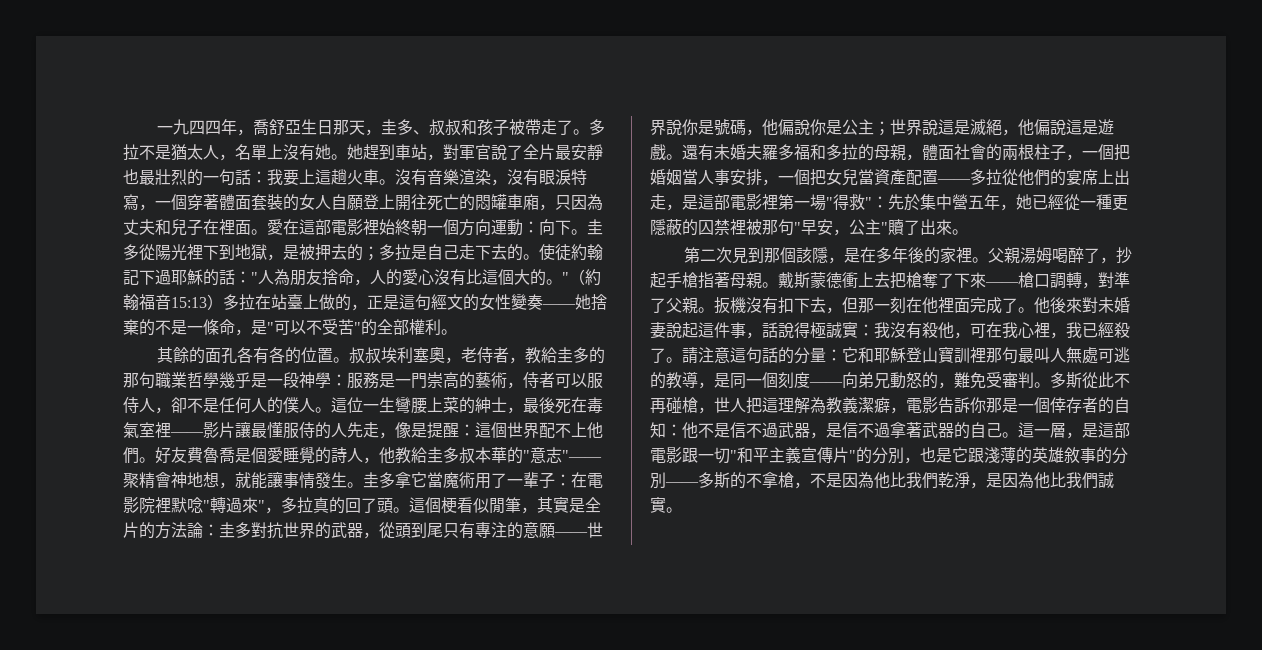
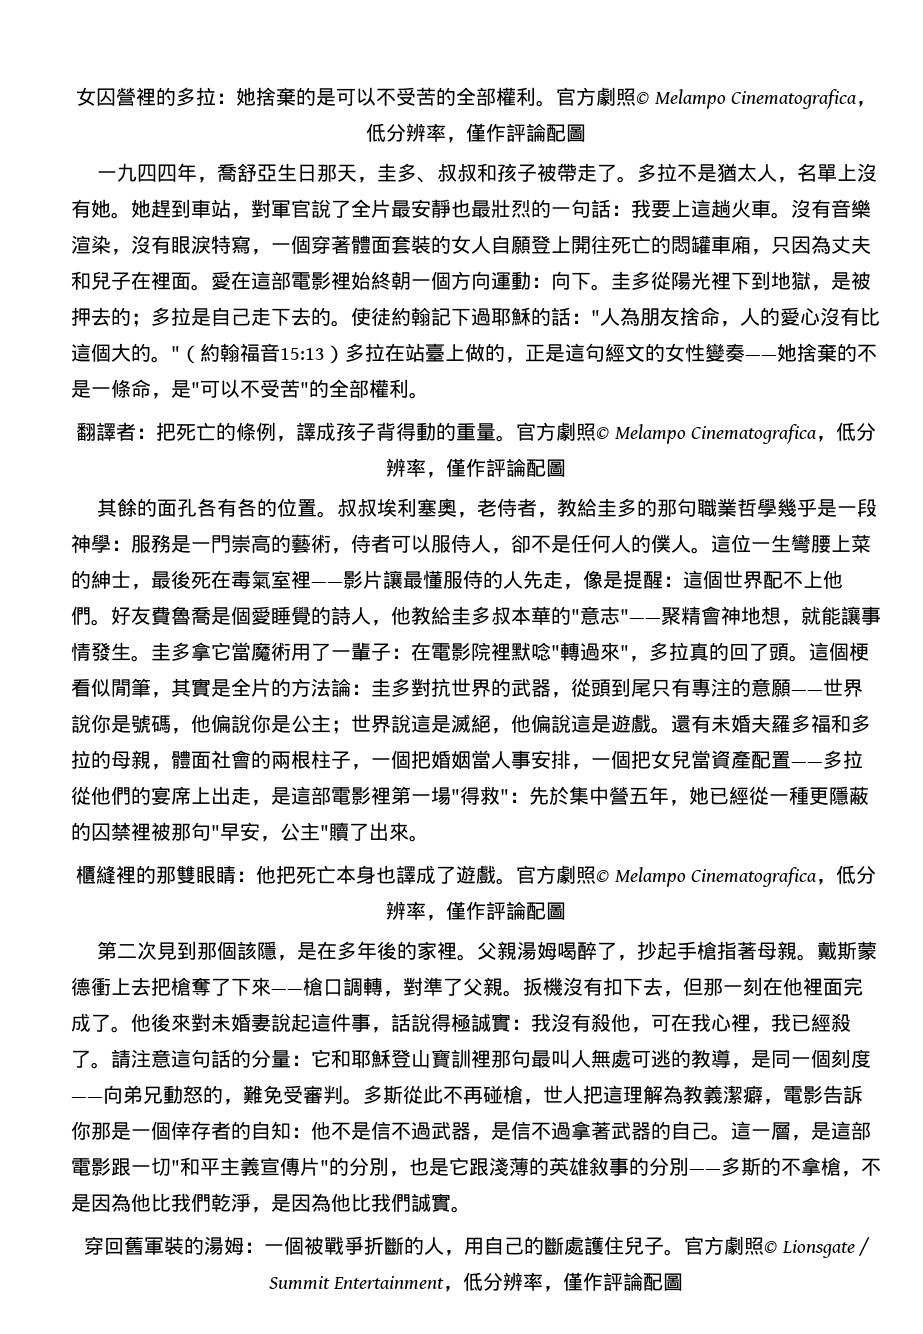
(157, 129) none -> [76,87,876,109] [366,123,586,143] 女囚營裡的多拉：她捨棄的是可以不受苦的全部權利。官方劇照© Melampo Cinematografica，低分辨率，僅作評論配圖 //
(457, 332) none -> [76,422,876,444] [386,458,566,478] // 翻譯者：把死亡的條例，譯成孩子背得動的重量。官方劇照© Melampo Cinematografica，低分辨率，僅作評論配圖
(968, 232) none -> [76,865,876,887] [386,901,566,921] // 櫃縫裡的那雙眼睛：他把死亡本身也譯成了遊戲。官方劇照© Melampo Cinematografica，低分辨率，僅作評論配圖
(682, 510) none -> [84,1236,870,1258] [268,1272,684,1292] // 穿回舊軍裝的湯姆：一個被戰爭折斷的人，用自己的斷處護住兒子。官方劇照© Lionsgate / Summit Entertainment，低分辨率，僅作評論配圖

